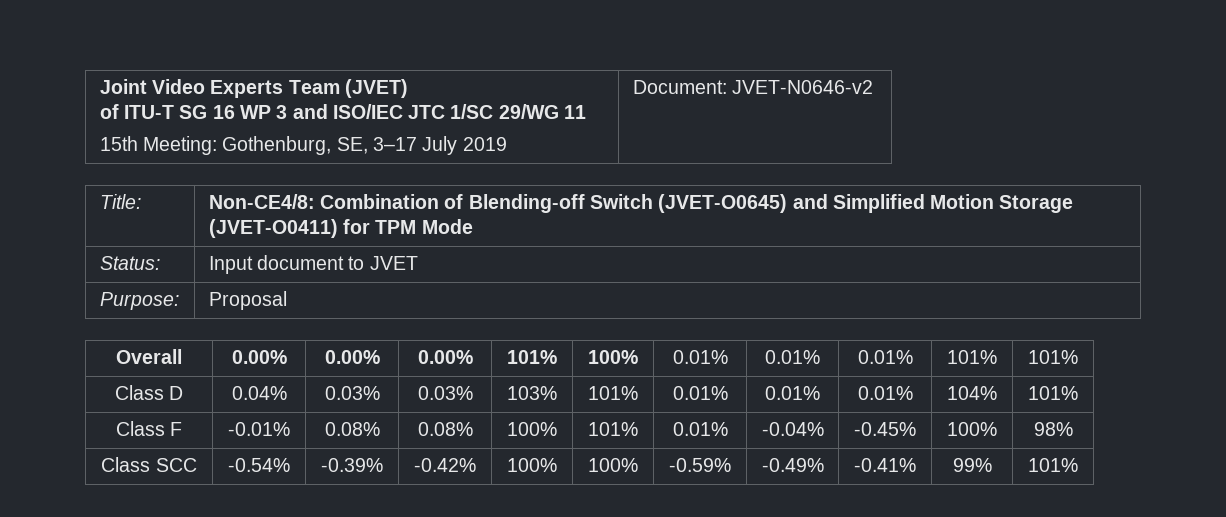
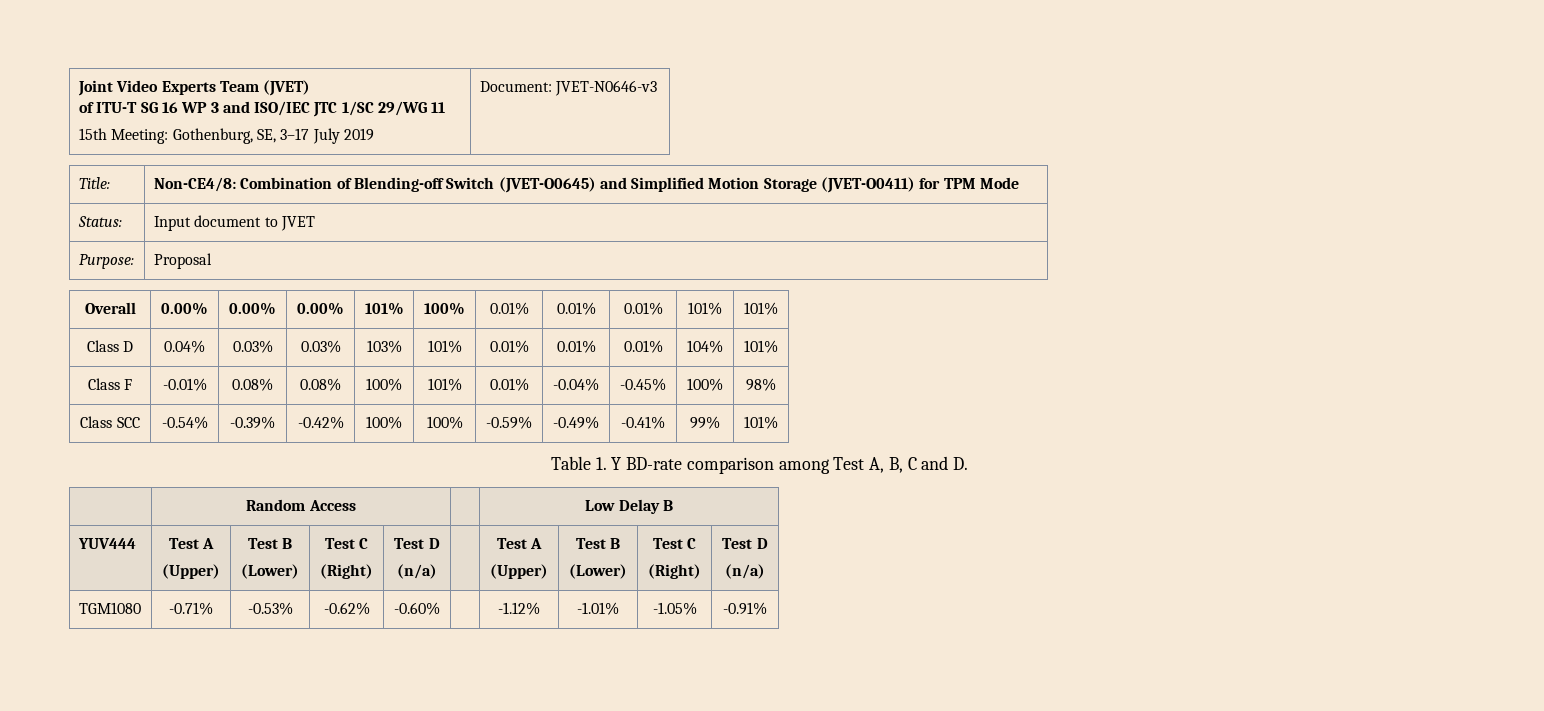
[732,80,874,94] JVET-N0646-v2 -> [555,80,658,96] JVET-N0646-v3
(1078, 465) none -> [551,456,968,474] [246,499,356,511] [585,499,673,514] [77,538,136,549] [168,538,215,549] [162,564,220,579] [247,538,293,549] [241,564,299,579] [324,538,369,549] [320,564,373,579] [394,538,440,549] [397,564,437,579] [496,538,543,549] [490,564,548,579] [575,538,621,549] [569,564,627,579] [652,538,697,549] [648,564,701,579] [722,538,768,549] [725,564,765,579] [78,602,141,614] [169,602,213,615] [247,602,293,615] [323,602,370,615] [394,602,440,615] [498,602,540,615] [577,602,619,615] [652,602,697,615] [723,602,767,615] // Table 1. Y BD-rate comparison among Test A, B, C and D. // | Random Access | | Low Delay B // YUV444 | Test A // (Upper) | Test B // (Lower) | Test C // (Right) | Test D // (n/a) | | Test A // (Upper) | Test B // (Lower) | Test C // (Right) | Test D // (n/a) // TGM1080 | -0.71% | -0.53% | -0.62% | -0.60% | | -1.12% | -1.01% | -1.05% | -0.91%

